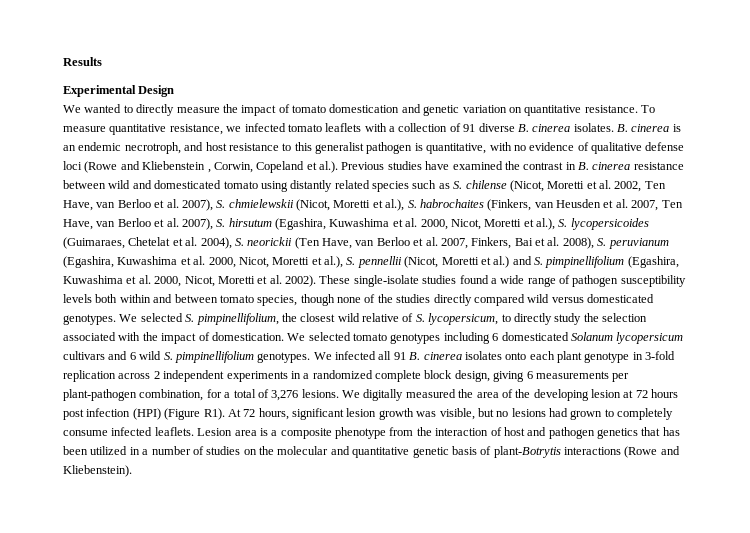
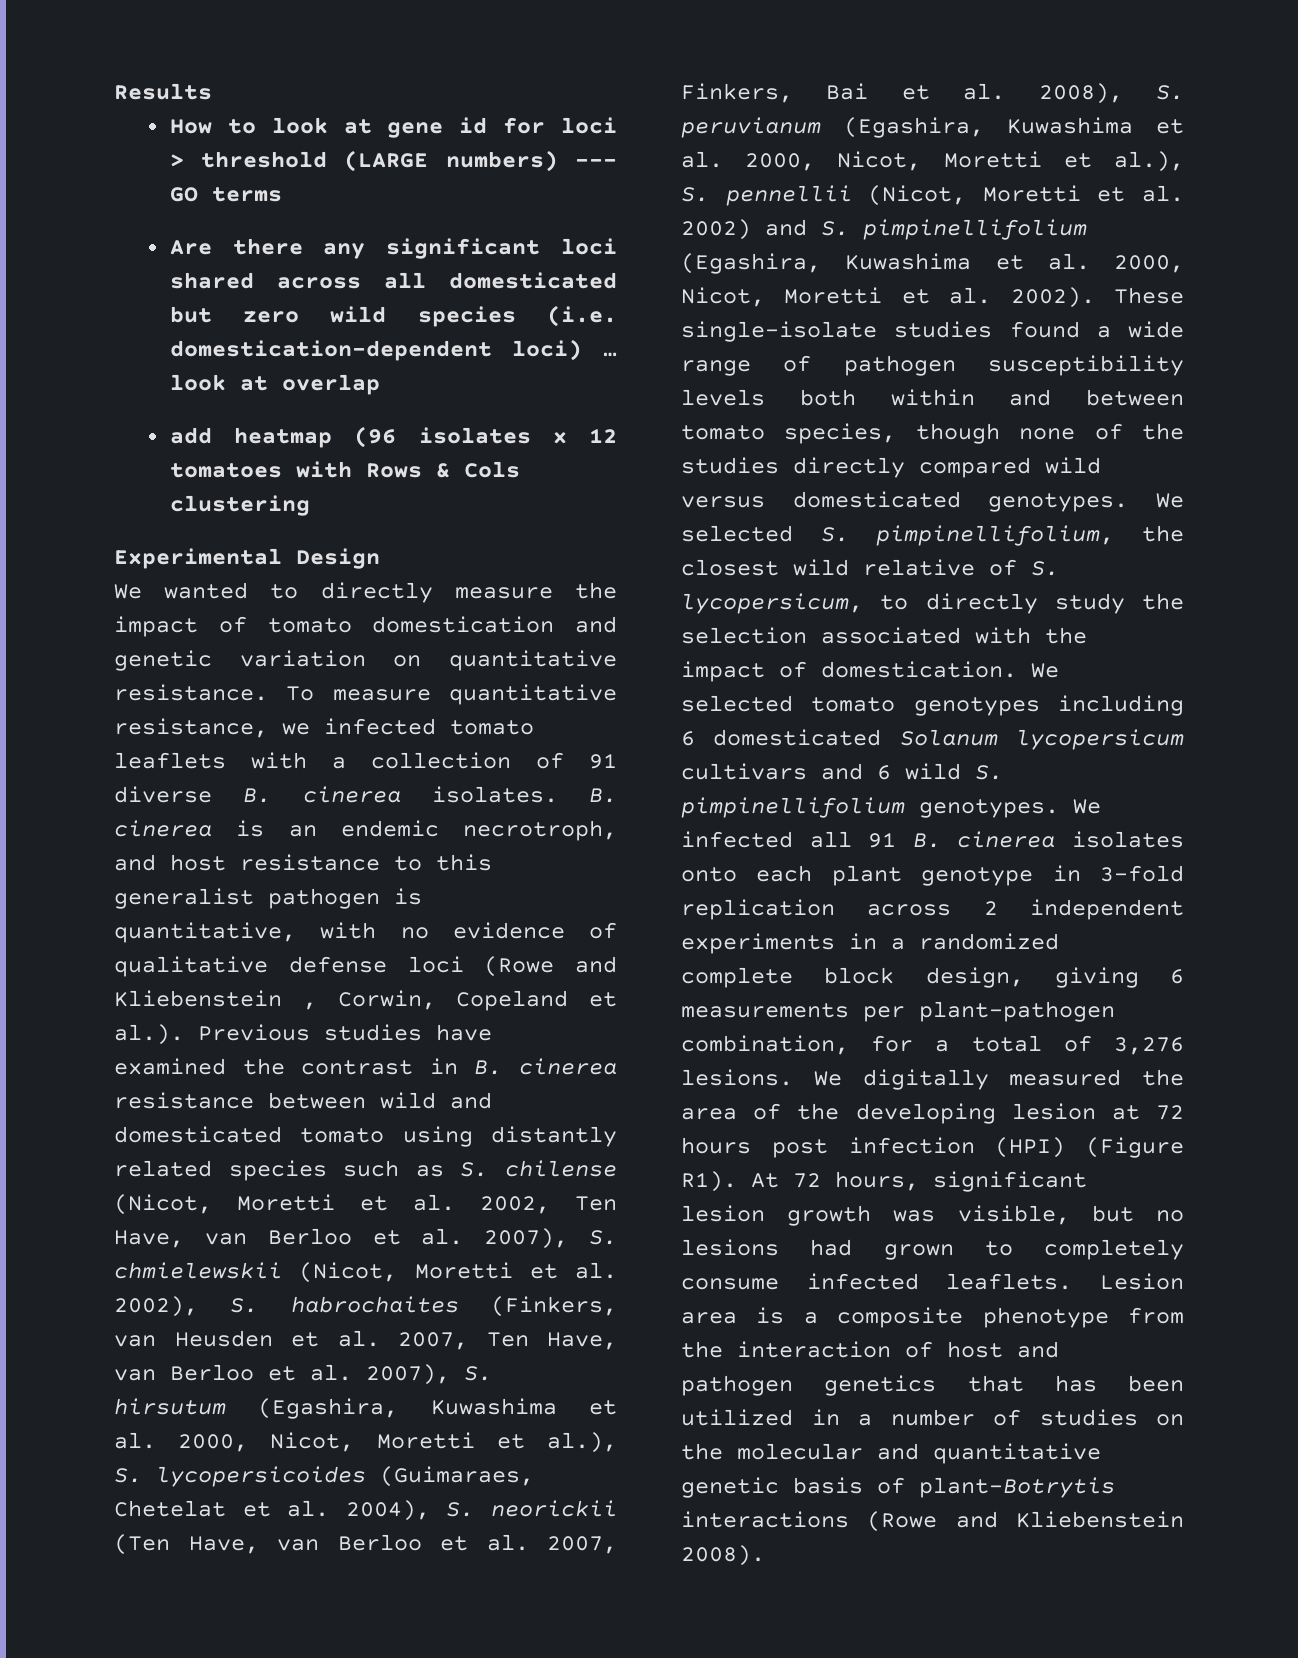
(102, 61) none -> [169,117,617,138] [169,150,617,172] [169,187,282,202] [169,238,617,259] [169,272,617,289] [169,305,617,327] [169,339,617,361] [169,374,380,395] [169,426,617,448] [169,461,520,478] [169,495,310,516] // How to look at gene id for loci > threshold (LARGE numbers) --- GO terms // Are there any significant loci shared across all domesticated but zero wild species (i.e. domestication-dependent loci) … look at overlap // add heatmap (96 isolates x 12 tomatoes with Rows & Cols clustering
[385,199,405,211] al.), -> [575,1262,617,1279] [114,1296,198,1317] al. 2002),
[493,256,510,268] al.) -> [1142,185,1184,202] [681,219,751,240] al. 2002)
[63,465,132,477] Kliebenstein). -> [1016,1511,1184,1528] [681,1545,765,1566] Kliebenstein 2008).

